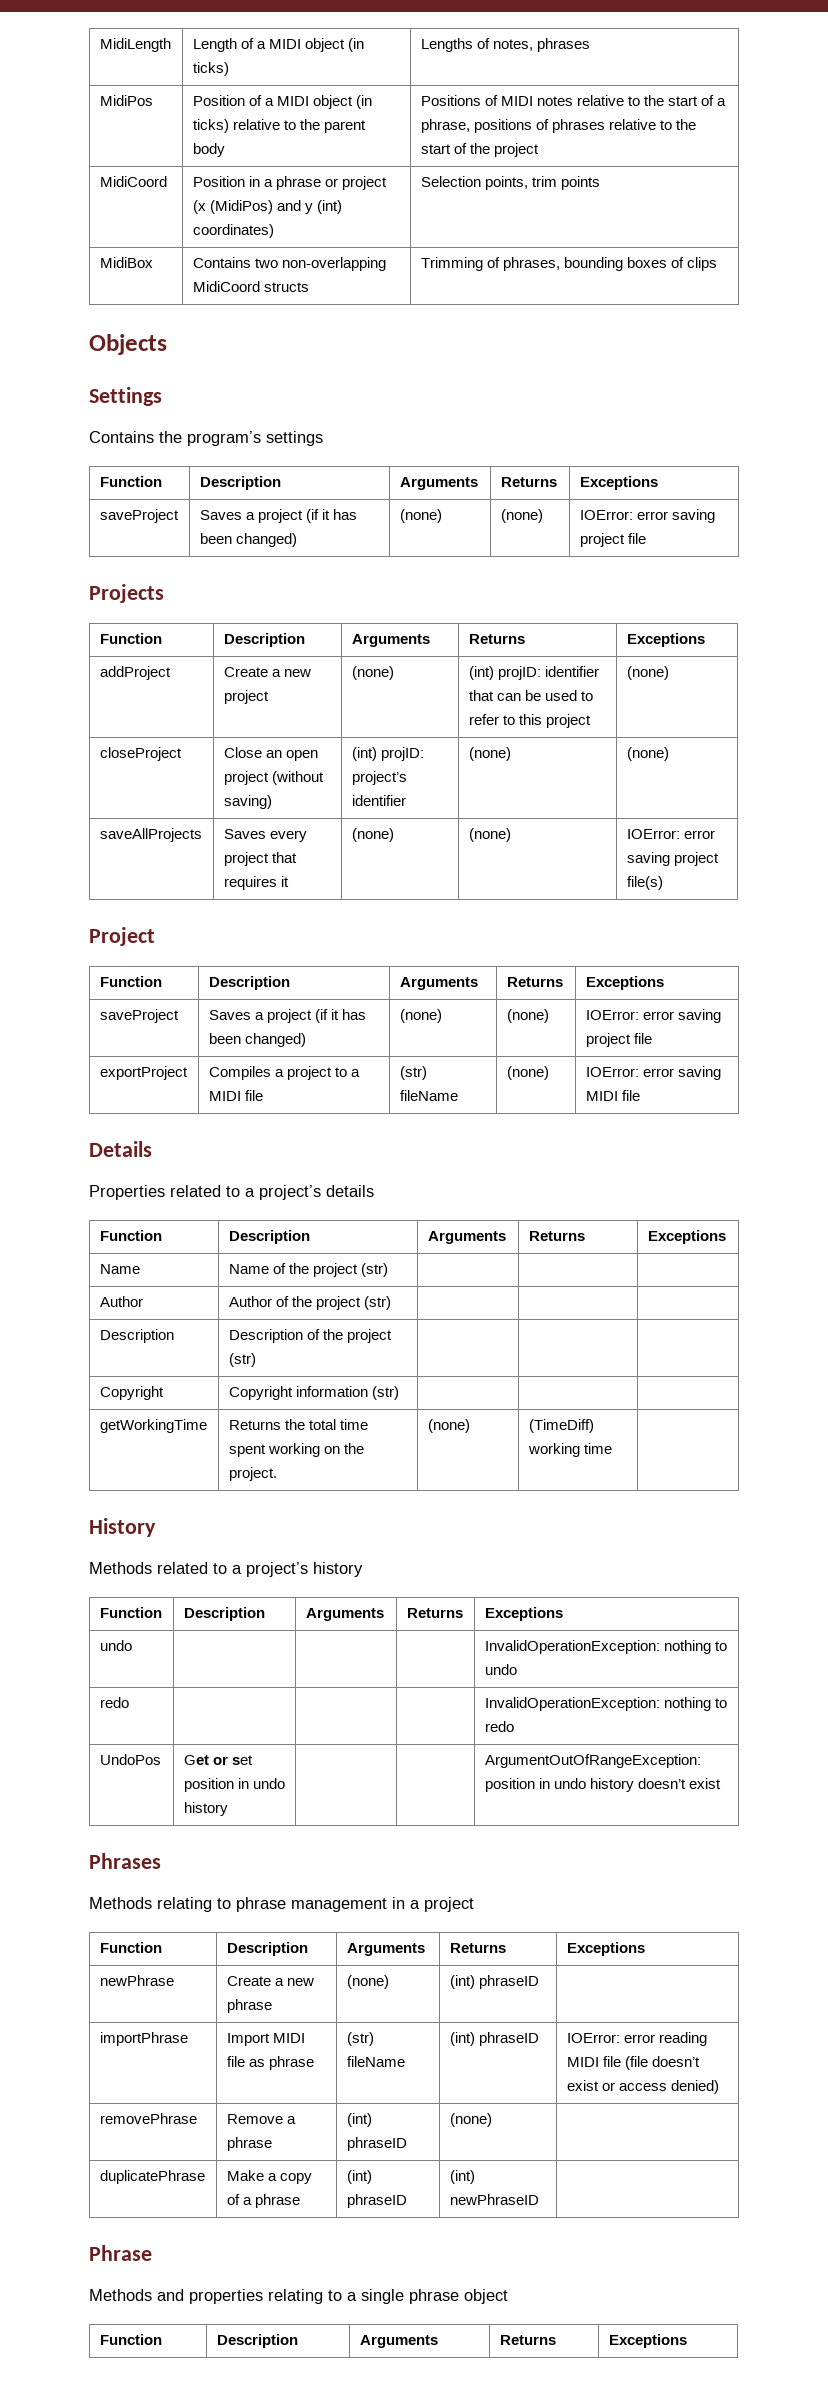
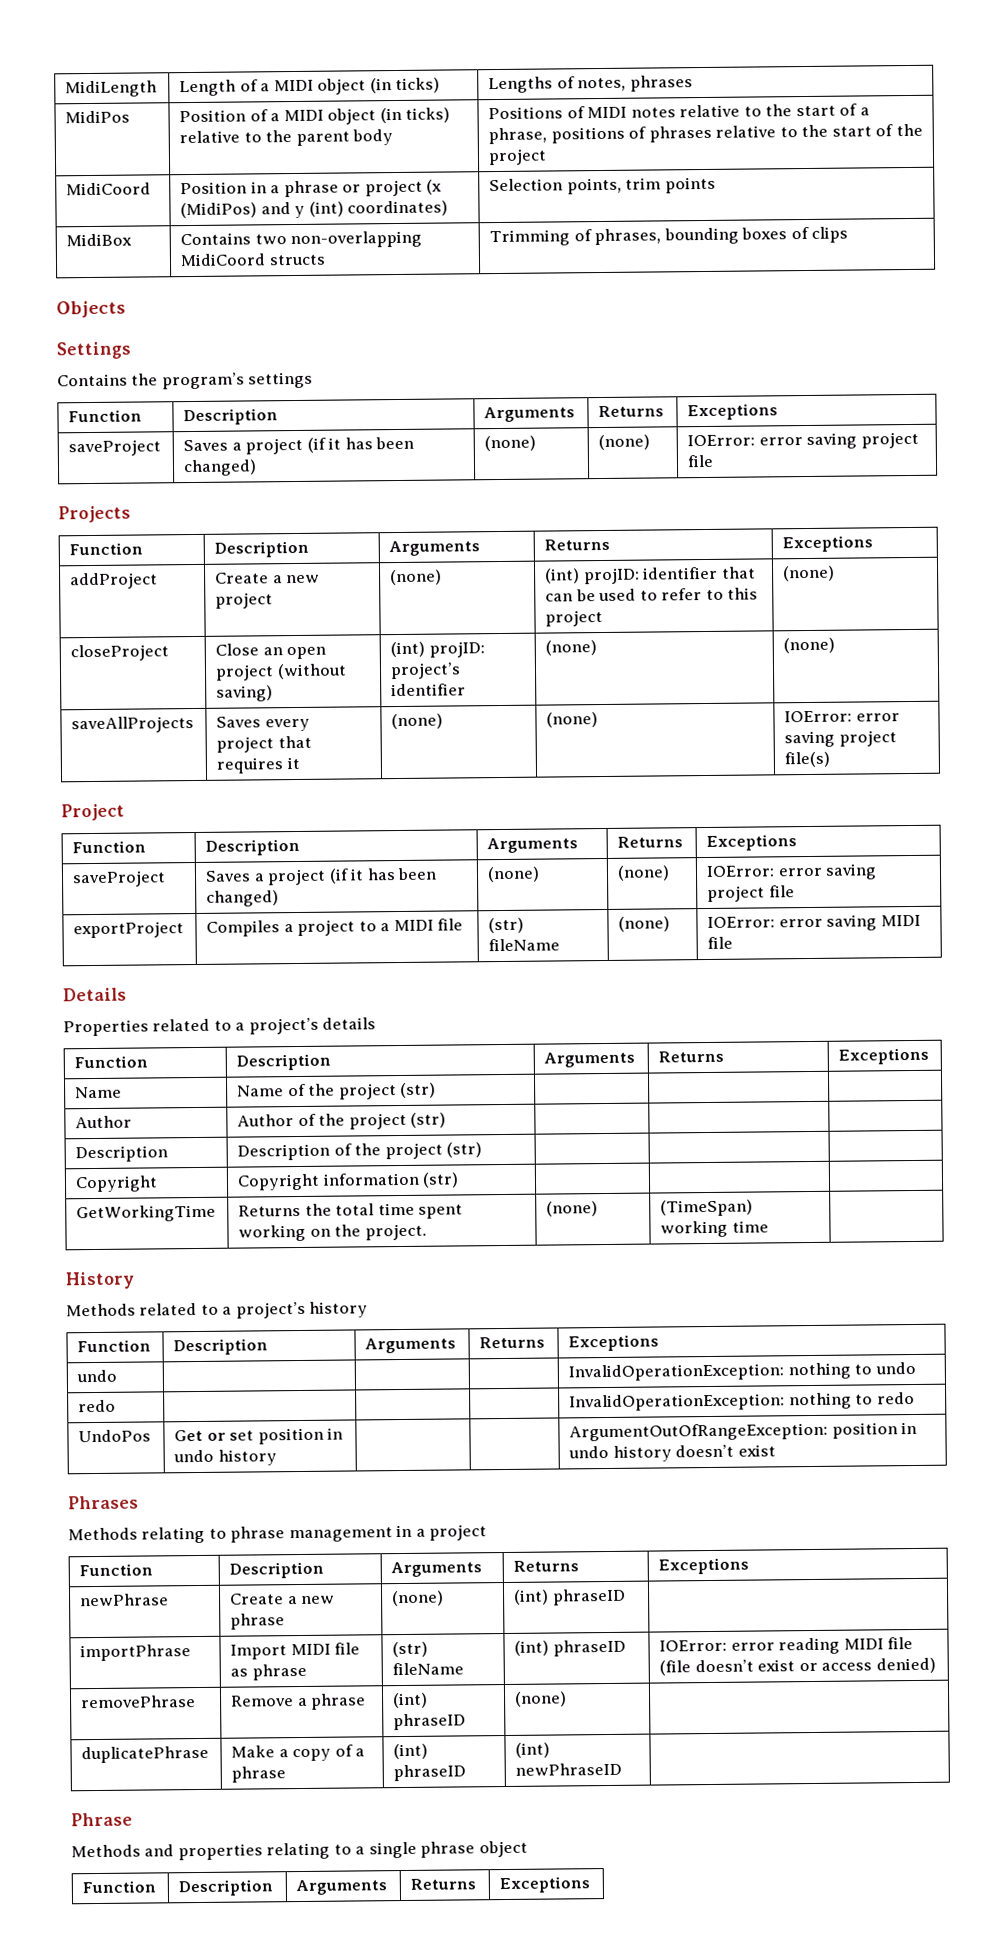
[99,1419,207,1433] getWorkingTime -> [76,1204,217,1223] GetWorkingTime
[528,1419,594,1433] (TimeDiff) -> [660,1199,754,1217] (TimeSpan)

